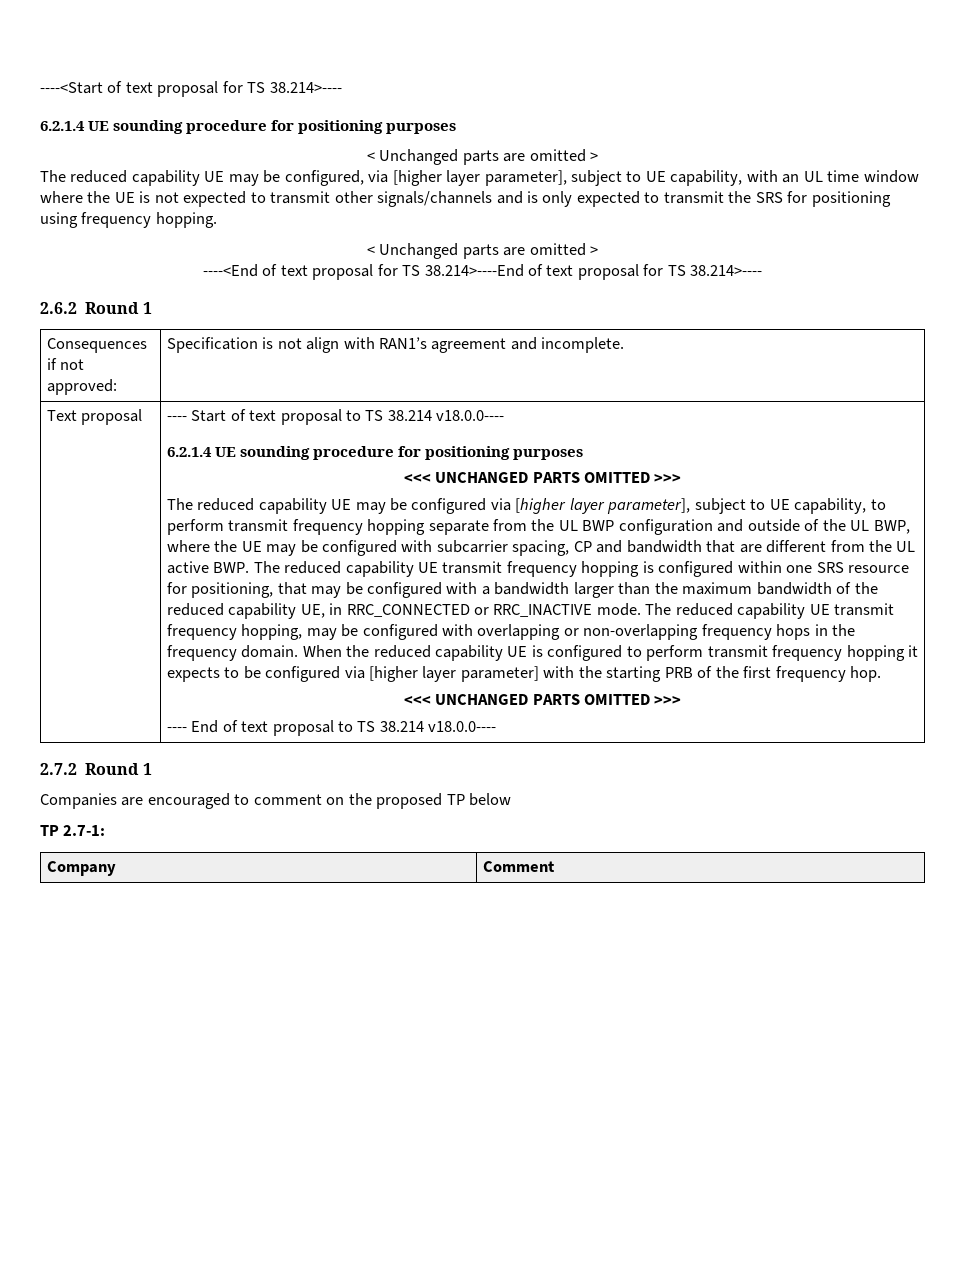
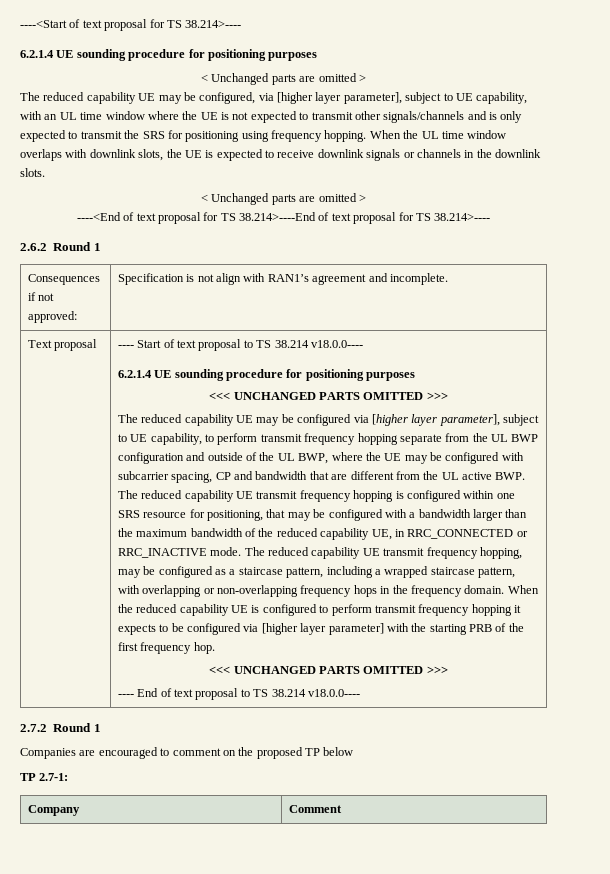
(217, 220) none -> [369,130,507,139] [20,149,541,161] [20,168,45,177] When the UL time window overlaps with downlink slots, the UE is expected to receive downlink signals or channels in the downlink slots.
(438, 632) none -> [215,566,516,578] as a staircase pattern, including a wrapped staircase pattern,

